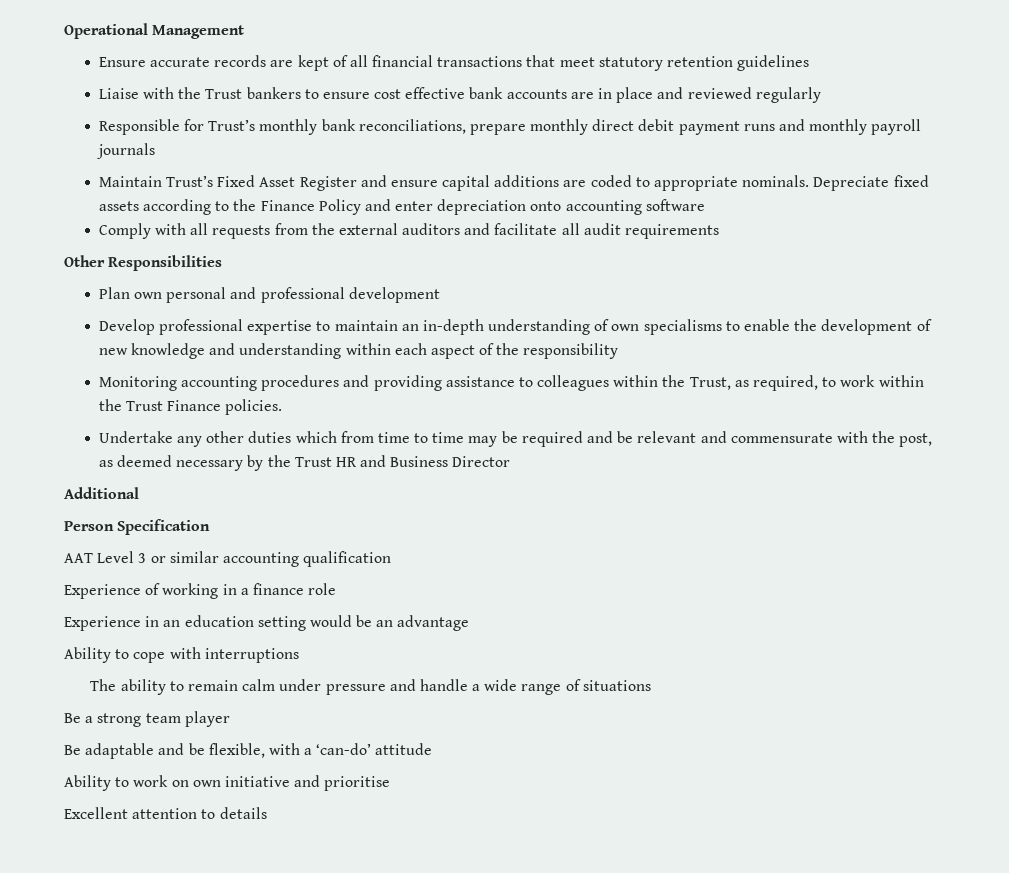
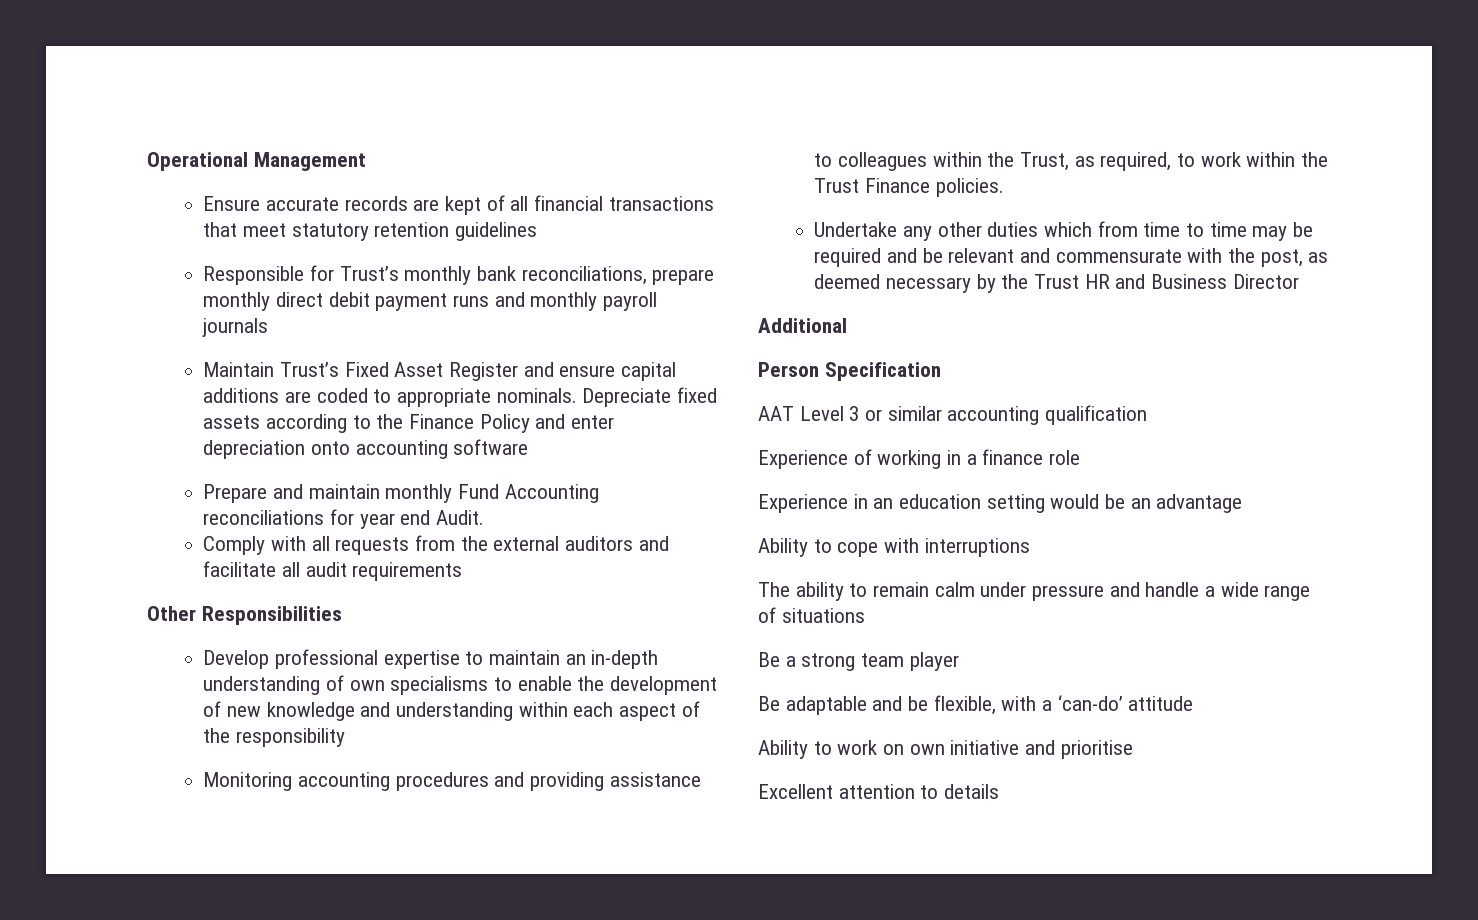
[98,87,821,103] // Liaise with the Trust bankers to ensure cost effective bank accounts are in place and reviewed regularly -> (538, 231) none
(705, 205) none -> [203,484,599,503] [203,509,485,529] // Prepare and maintain monthly Fund Accounting reconciliations for year end Audit.
[98,287,440,303] // Plan own personal and professional development -> (342, 615) none

